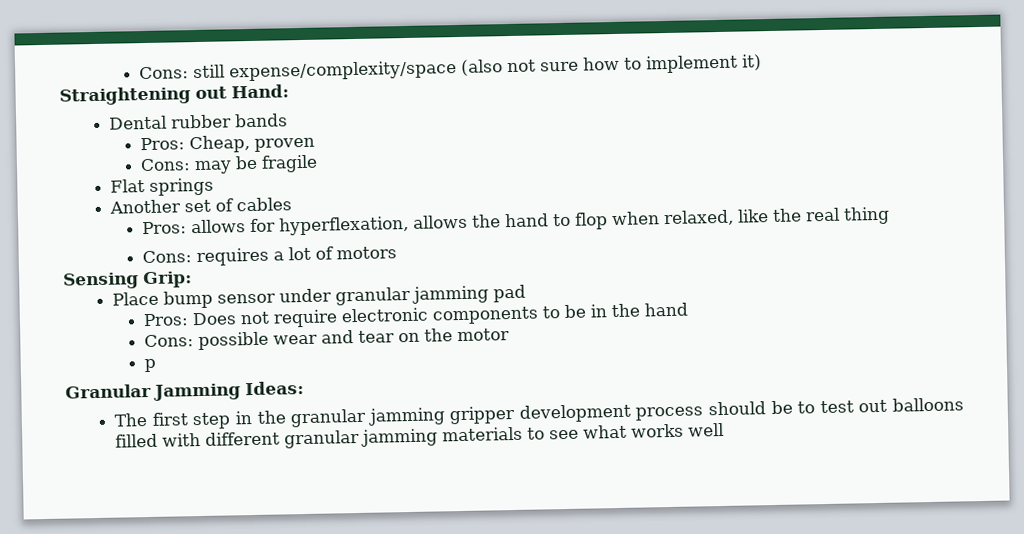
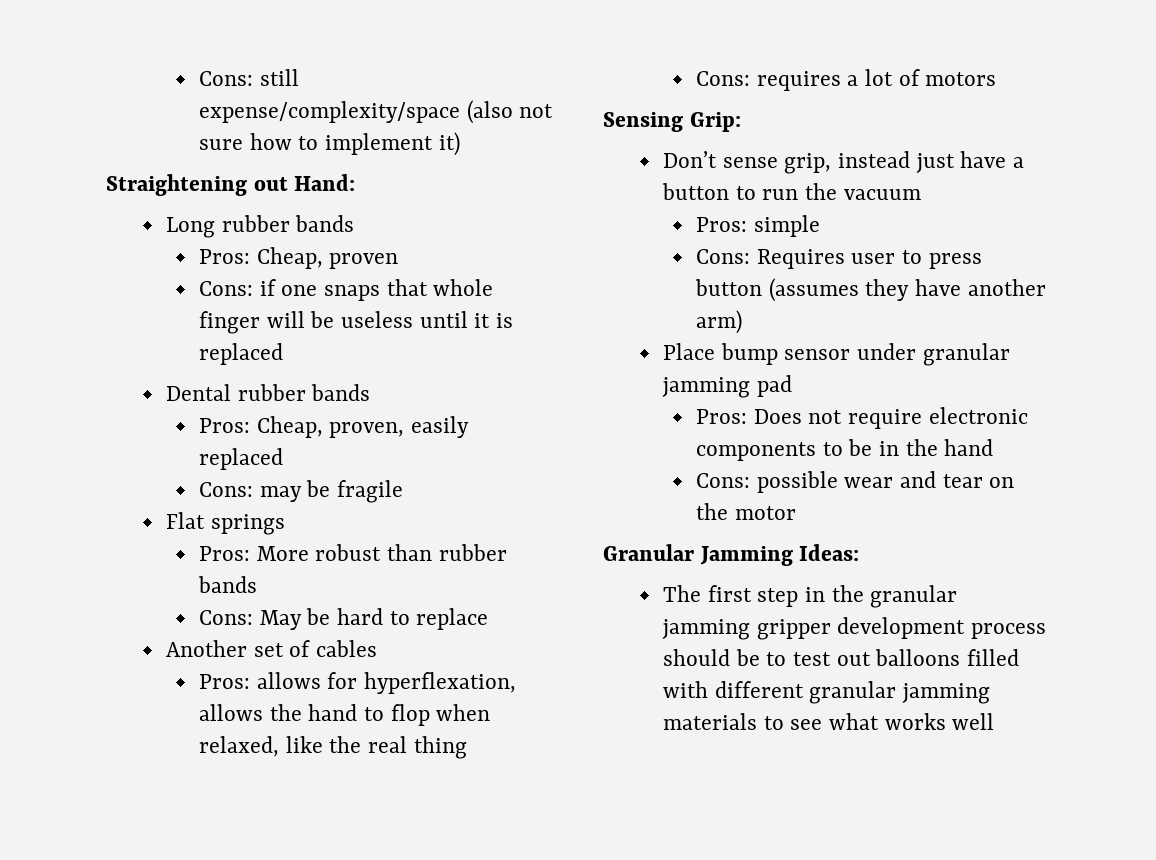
[109,115,168,130] Dental -> [166,217,216,238] Long
(316, 144) none -> [199,279,494,301] [199,311,513,334] [199,343,284,365] [166,384,371,401] [199,416,469,438] [199,448,284,470] // Cons: if one snaps that whole finger will be useless until it is replaced // Dental rubber bands // Pros: Cheap, proven, easily replaced
(215, 186) none -> [199,544,507,561] [198,576,258,593] [199,608,489,630] // Pros: More robust than rubber bands // Cons: May be hard to replace
(192, 280) none -> [663,151,1024,174] [662,183,921,200] [696,215,820,237] [696,249,982,269] [695,278,1046,302] [696,310,743,334] // Don’t sense grip, instead just have a button to run the vacuum // Pros: simple // Cons: Requires user to press button (assumes they have another arm)
[144,358,157,373] // p -> (796, 513) none

